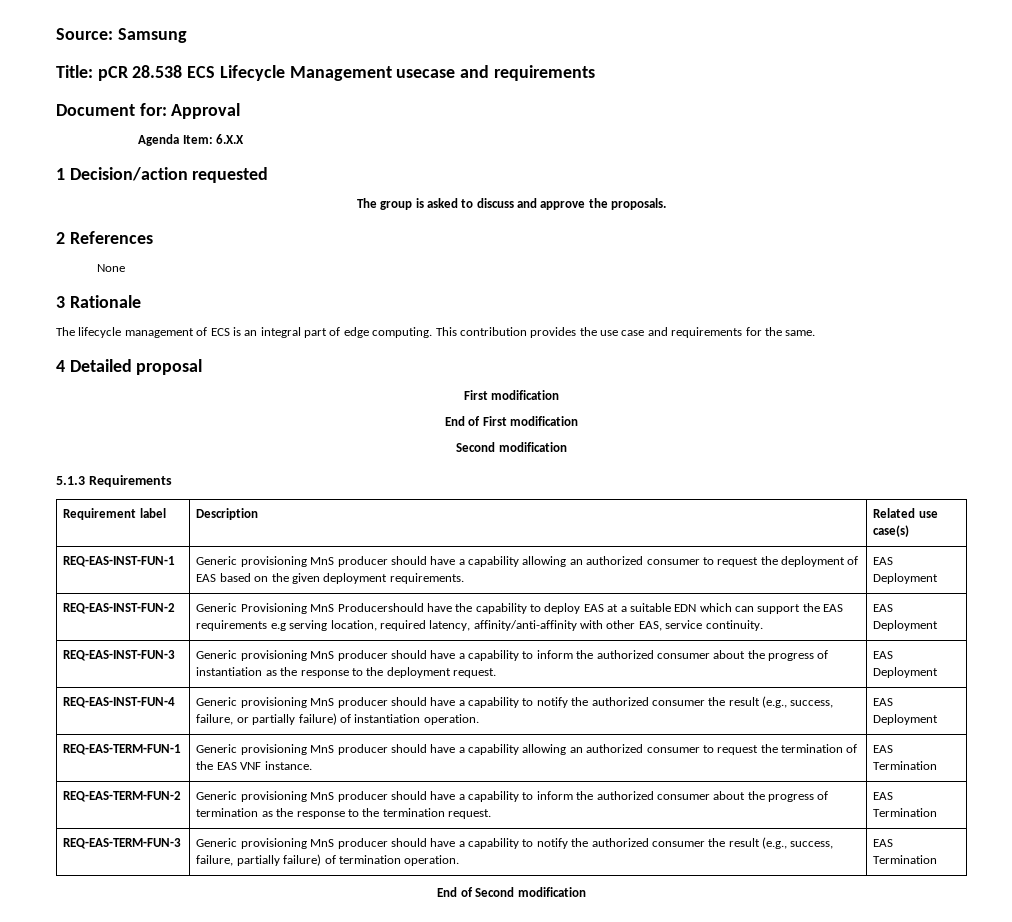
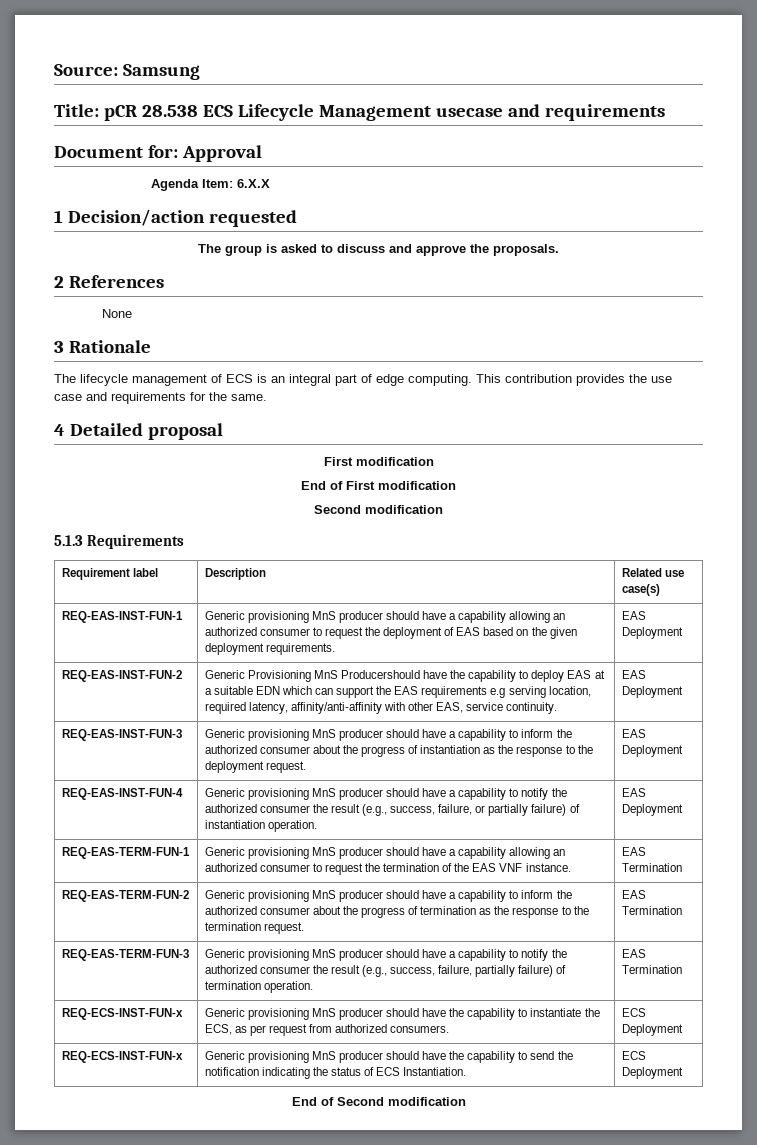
(938, 859) none -> [61,1008,183,1020] [204,1008,600,1020] [204,1024,450,1036] [621,1008,646,1017] [621,1024,683,1036] [61,1051,183,1063] [204,1051,573,1063] [204,1067,467,1079] [621,1051,646,1060] [621,1067,683,1079] // REQ-ECS-INST-FUN-x | Generic provisioning MnS producer should have the capability to instantiate the ECS, as per request from authorized consumers. | ECS Deployment // REQ-ECS-INST-FUN-x | Generic provisioning MnS producer should have the capability to send the notification indicating the status of ECS Instantiation. | ECS Deployment

